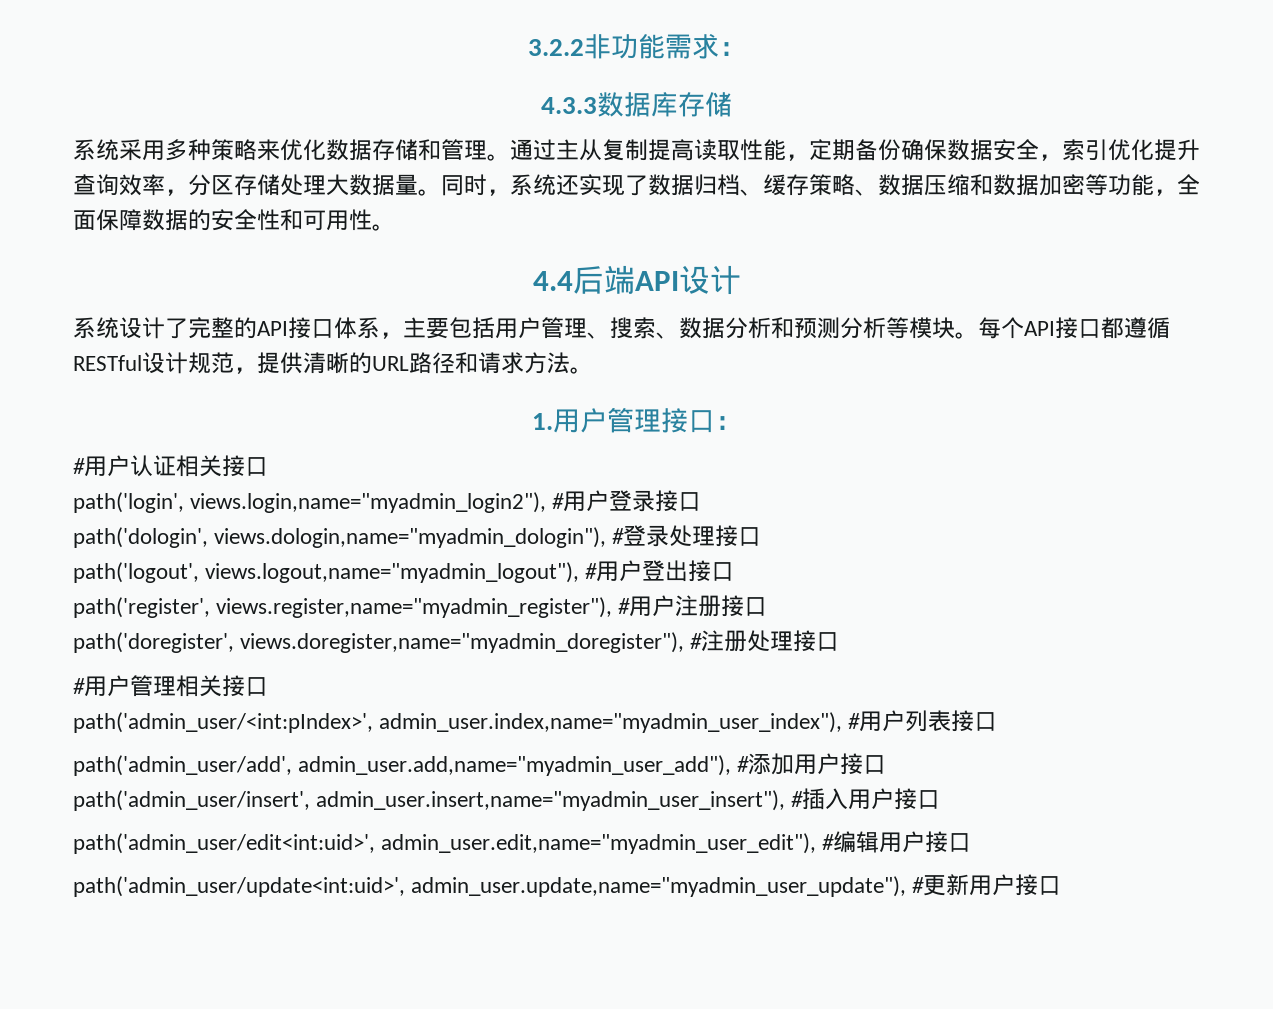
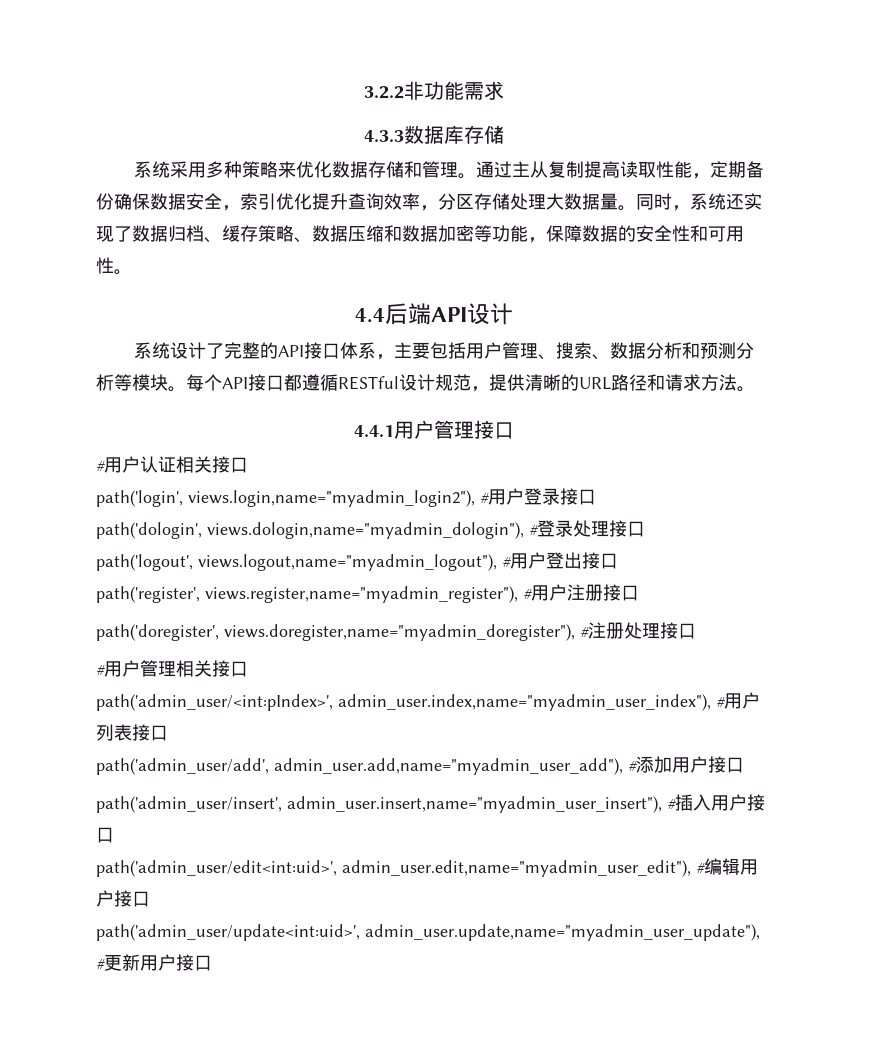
[718,42,746,56] ： -> (504, 90) none
[1177,174,1200,195] [73,210,96,230] 全面 -> (546, 240) none
[531,413,553,430] 1. -> [354,425,394,437] 4.4.1
[714,416,742,430] ： -> (514, 430) none

